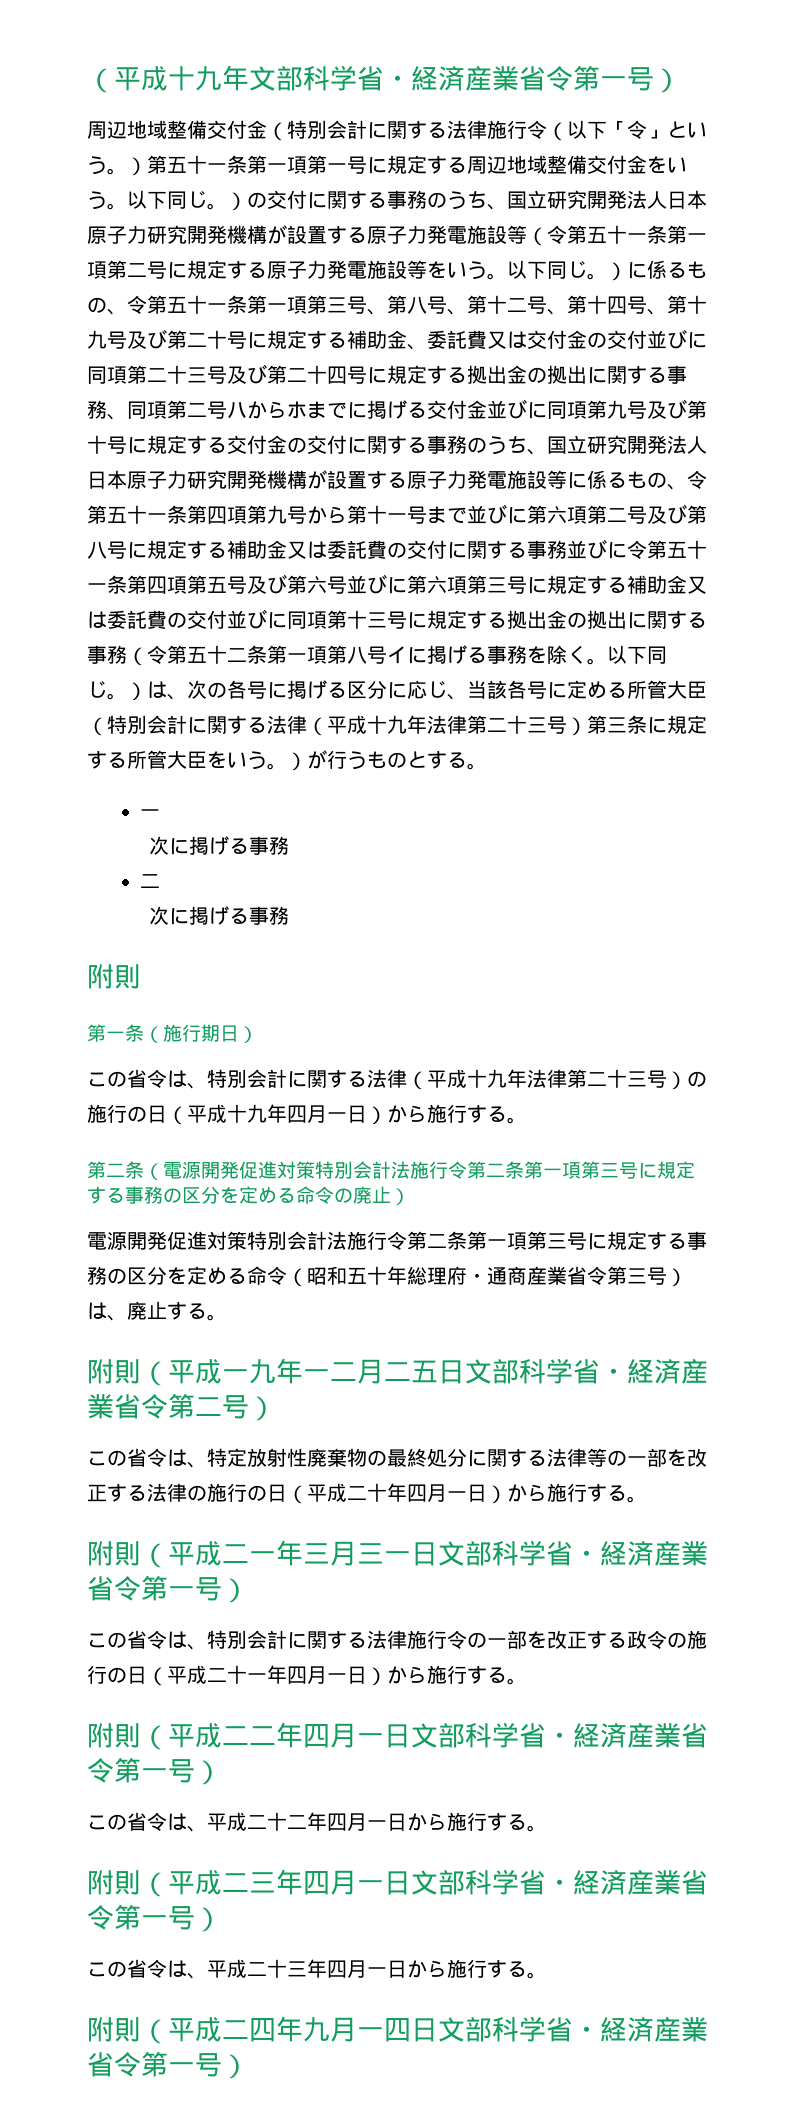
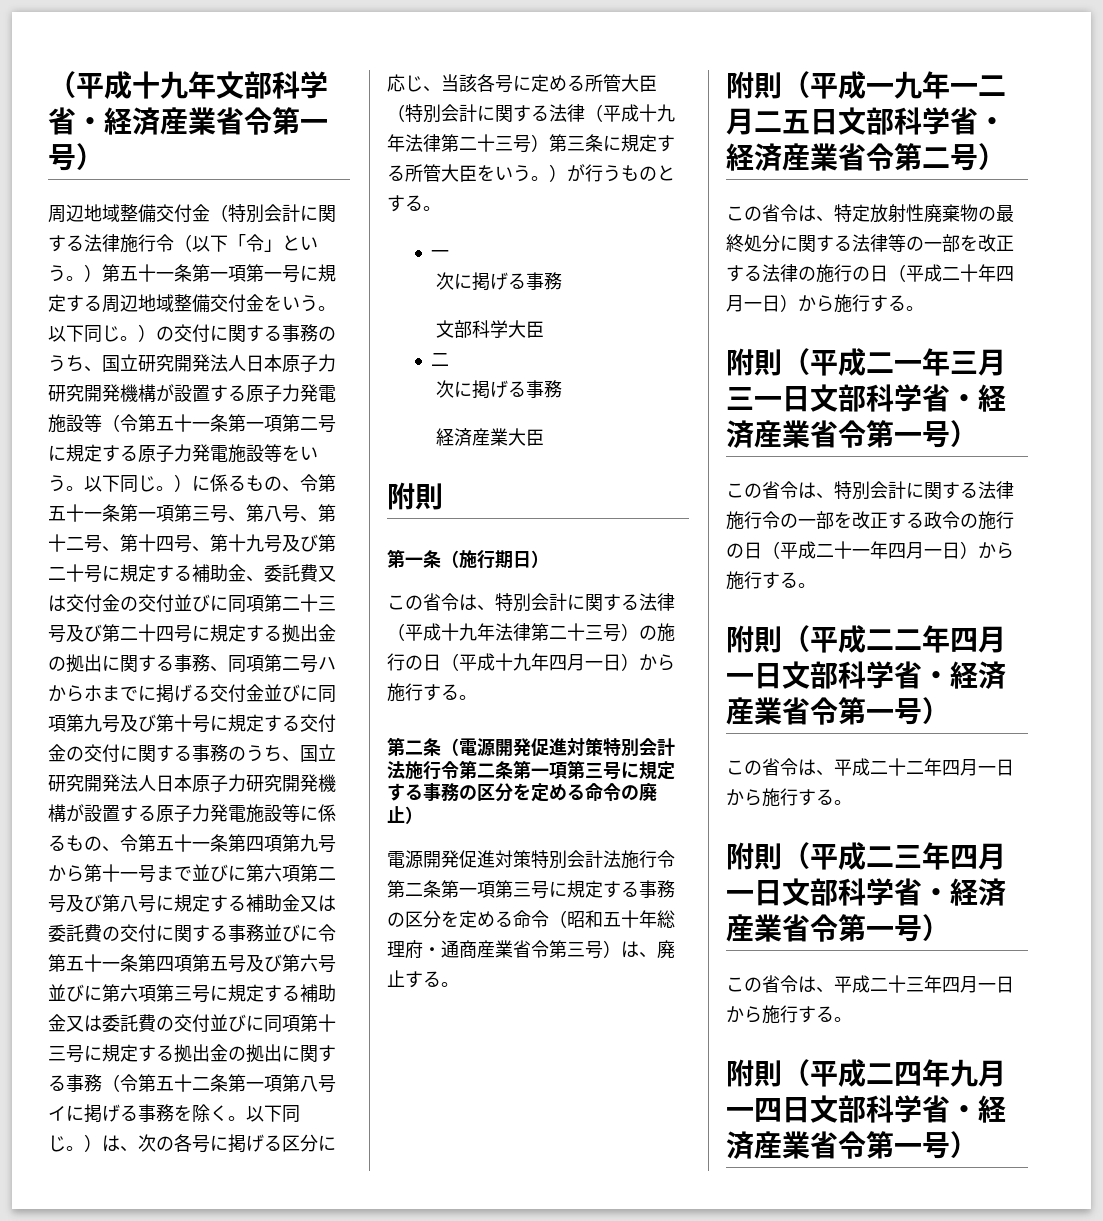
(290, 845) none -> [435,320,544,338] // 文部科学大臣
(290, 915) none -> [435,428,544,446] // 経済産業大臣

